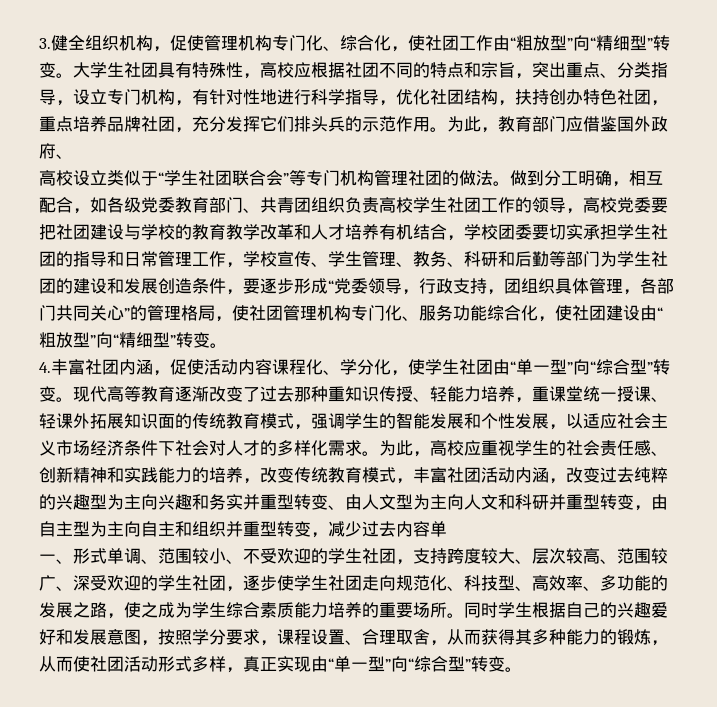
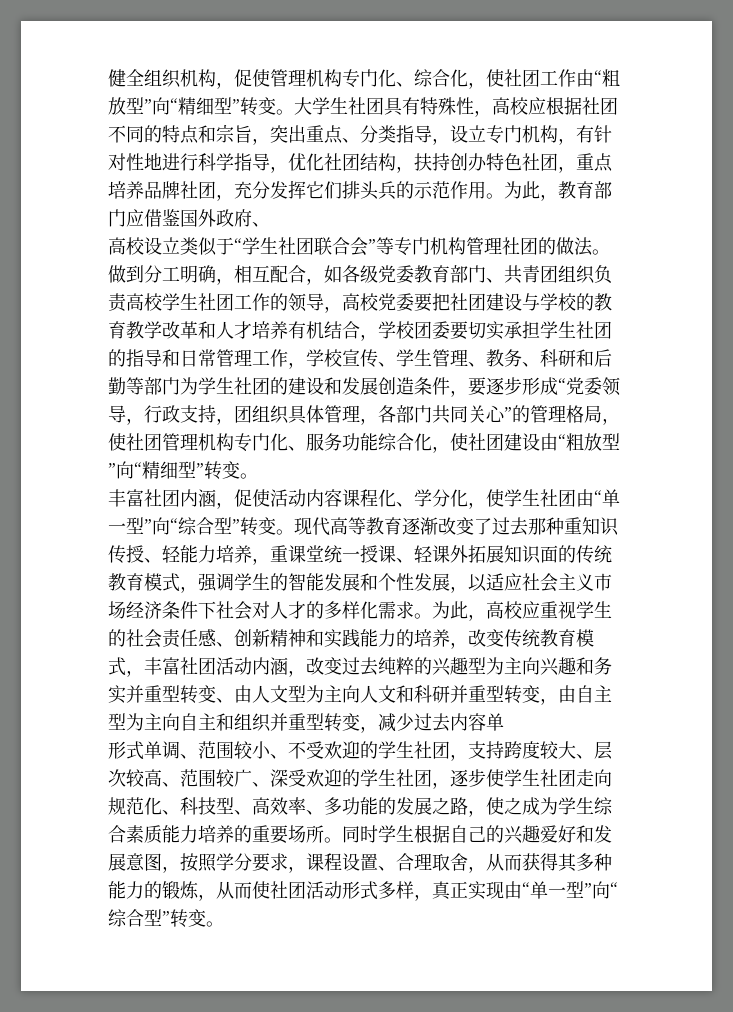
[39,38,51,49] 3. -> (108, 78) none
[39,362,51,373] 4. -> (258, 476) none
[39,554,73,564] 一、 -> (504, 722) none

